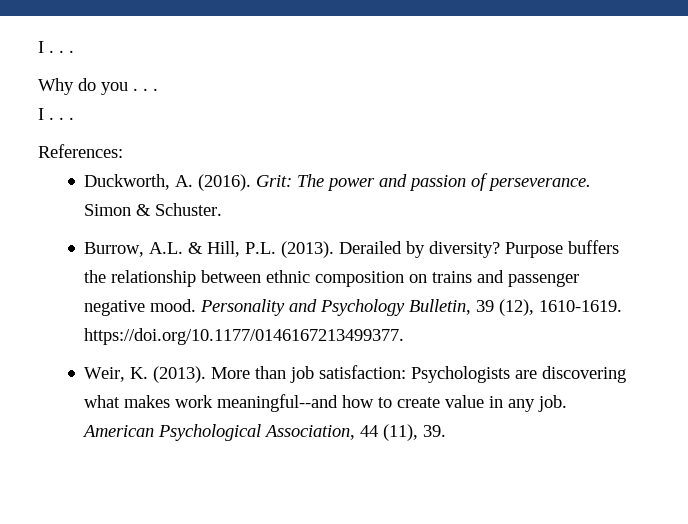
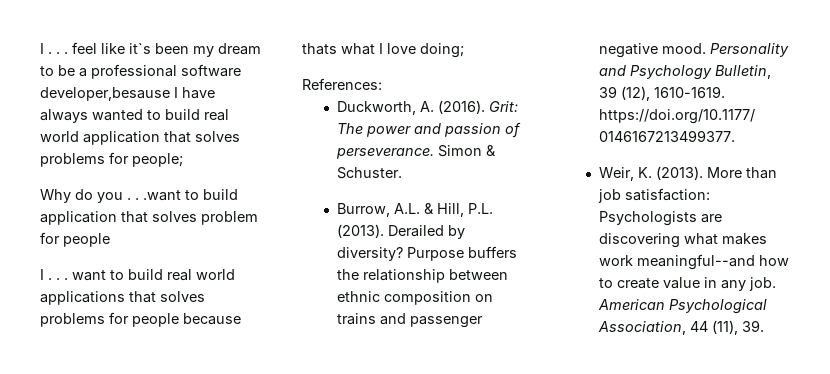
[38,41,74,53] I . . . -> [40,42,261,57] [40,64,241,79] [40,87,215,101] [40,109,229,123] [40,131,240,145] [40,152,183,167] I . . . feel like it`s been my dream to be a professional software developer,besause I have always wanted to build real world application that solves problems for people;
[153,88,158,91] [38,108,74,120] . // I . . . -> [143,189,238,201] [40,211,258,225] [40,232,110,247] [40,269,235,281] [40,291,205,305] [40,312,241,327] [302,43,464,58] .want to build application that solves problem for people // I . . . want to build real world applications that solves problems for people because thats what I love doing;

